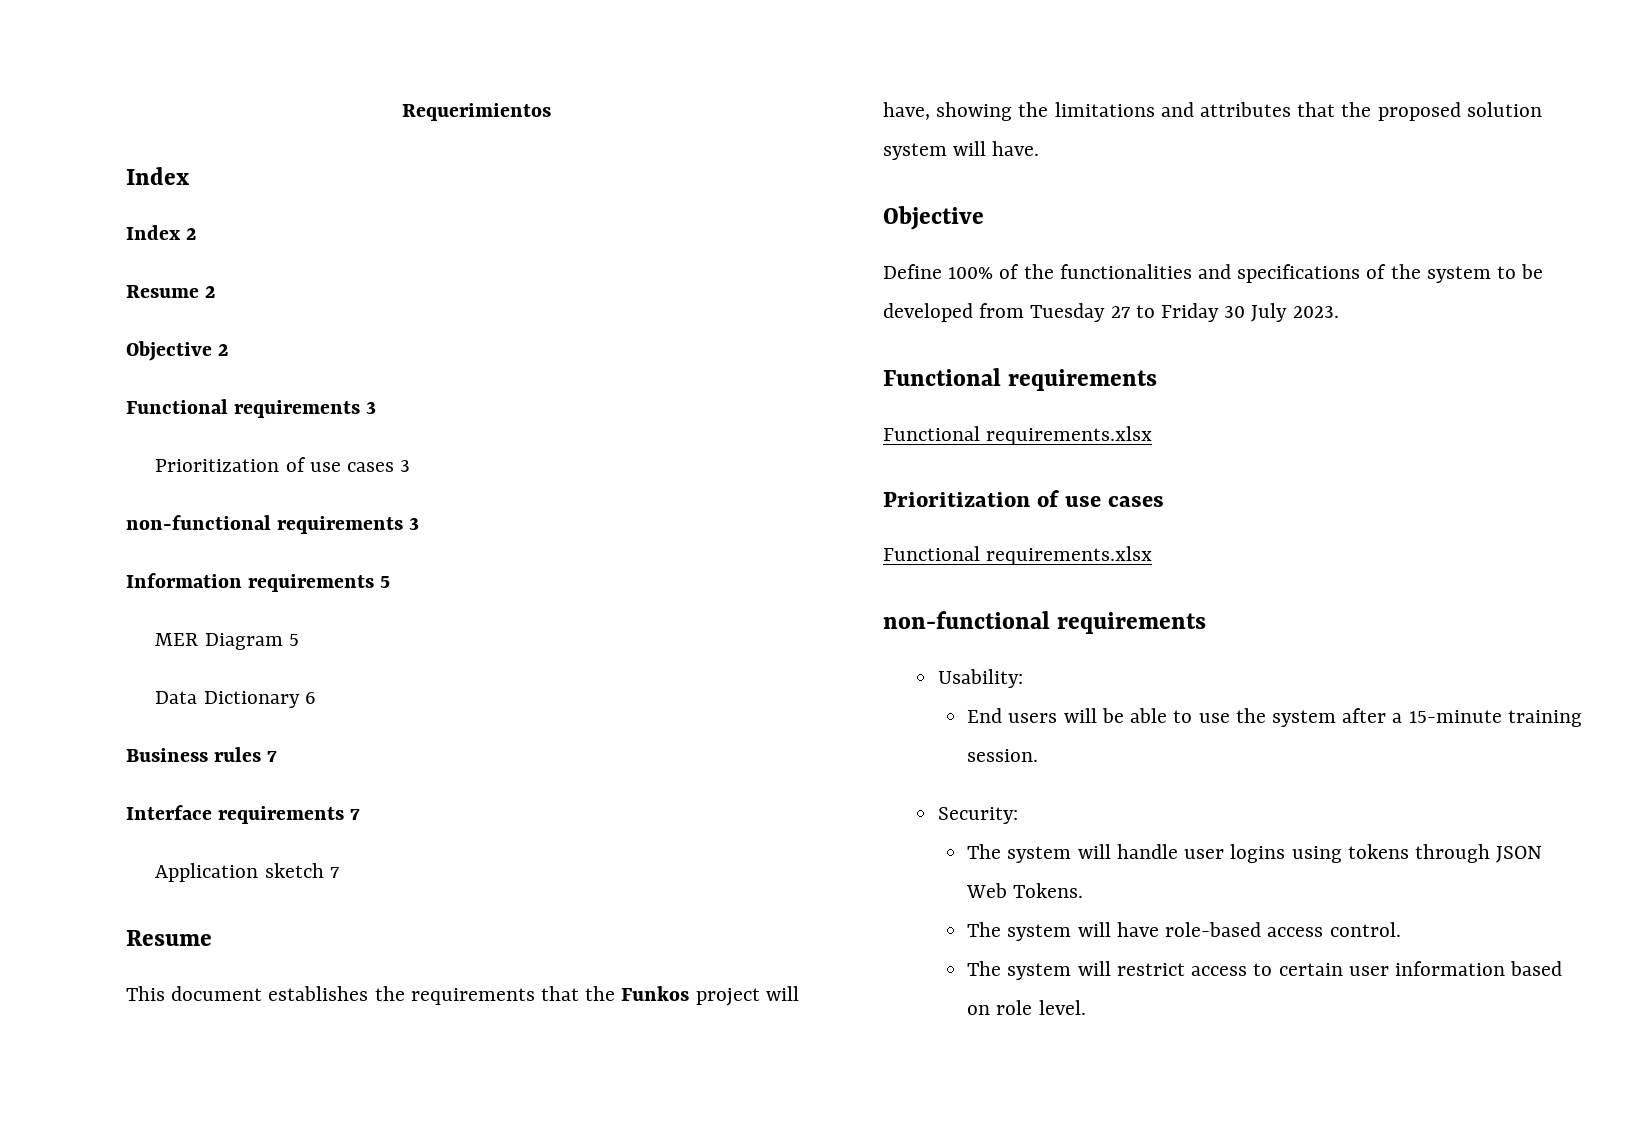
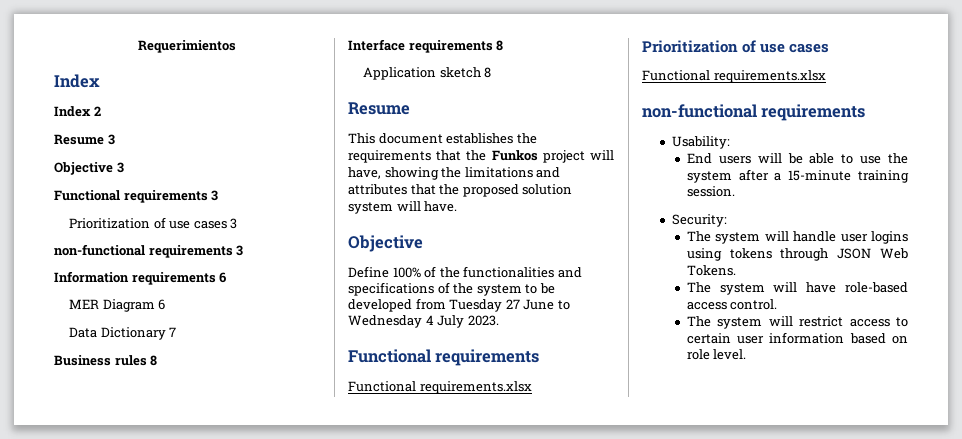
[205,286,216,298] [126,341,229,361] 2 // Objective 2 -> [107,134,115,145] [54,162,124,175] 3 // Objective 3
[380,576,391,588] 5 -> [219,272,227,283] 6
[288,634,299,646] 5 -> [158,299,166,310] 6
[304,692,316,704] 6 -> [169,327,177,337] 7
[267,750,278,762] 7 -> [150,355,158,366] 8
[350,808,361,820] 7 -> [496,40,504,51] 8
[329,867,339,878] 7 -> [484,67,492,78] 8
[1135,303,1246,322] to Friday 30 -> [523,299,570,310] [348,315,434,328] June to Wednesday 4

